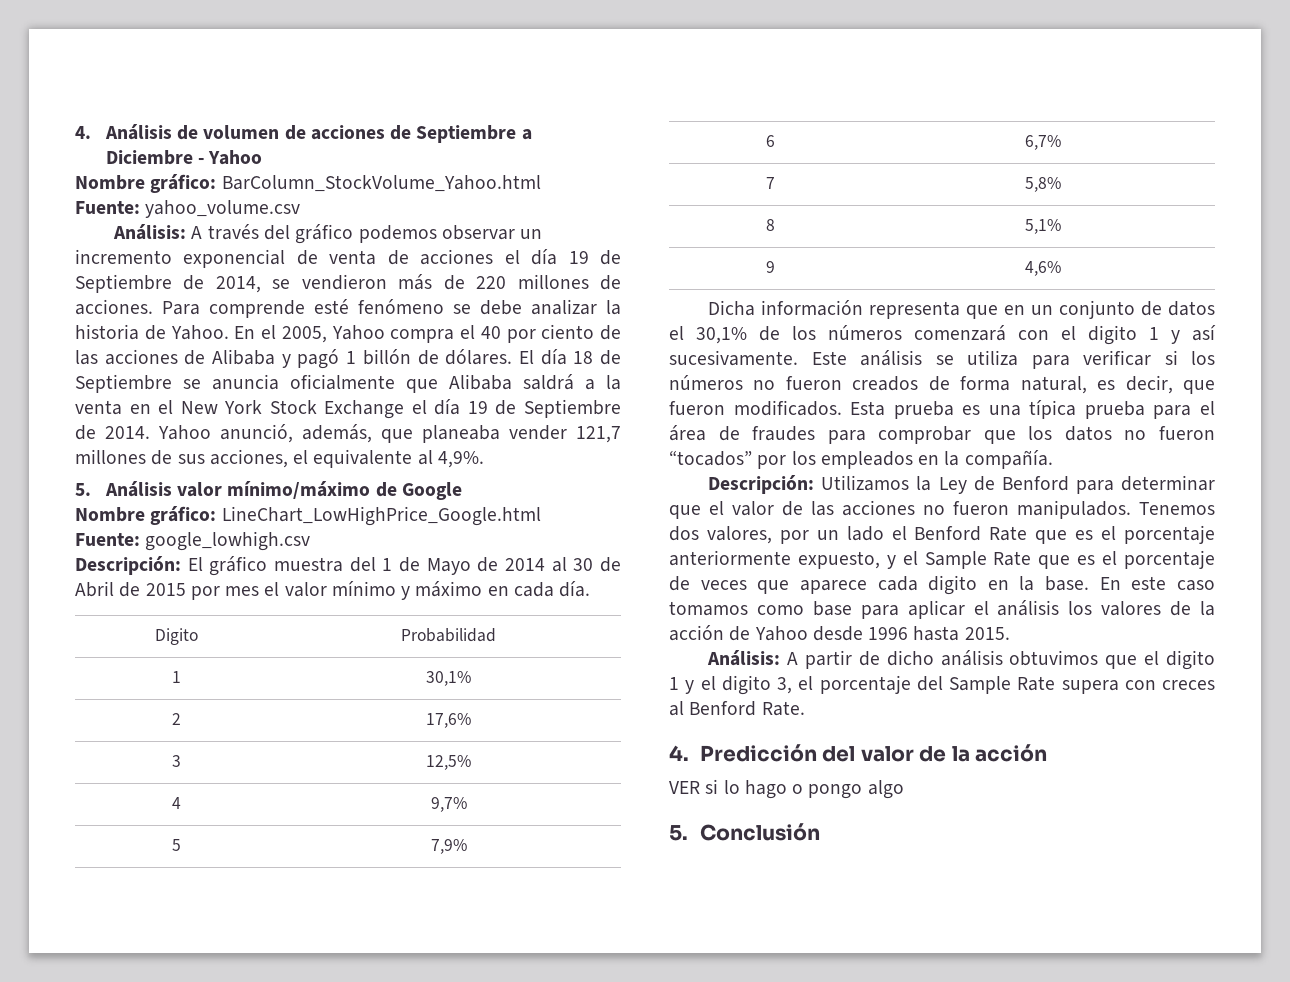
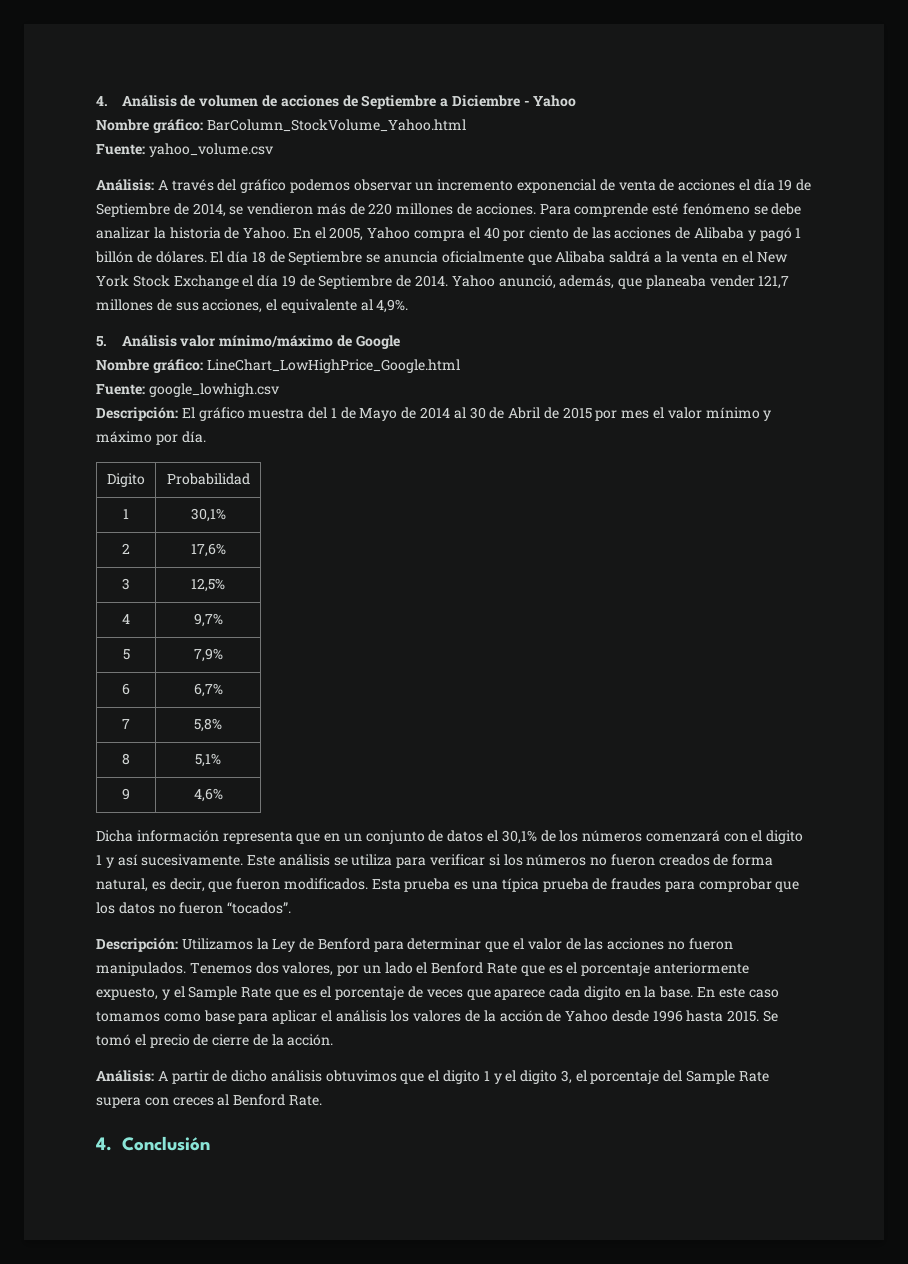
[487,582,554,597] en cada -> [155,434,178,445] por
[1153,401,1215,419] [669,425,706,441] para el área -> (589, 885) none
[669,450,1053,469] “tocados” por los empleados en la compañía. -> [227,902,292,914] “tocados”.
(1010, 633) none -> [763,1010,779,1022] [96,1034,334,1048] Se tomó el precio de cierre de la acción.
[699,744,1048,762] [669,779,904,799] [669,825,688,841] Predicción del valor de la acción // VER si lo hago o pongo algo // 5. -> (112, 1144) none

